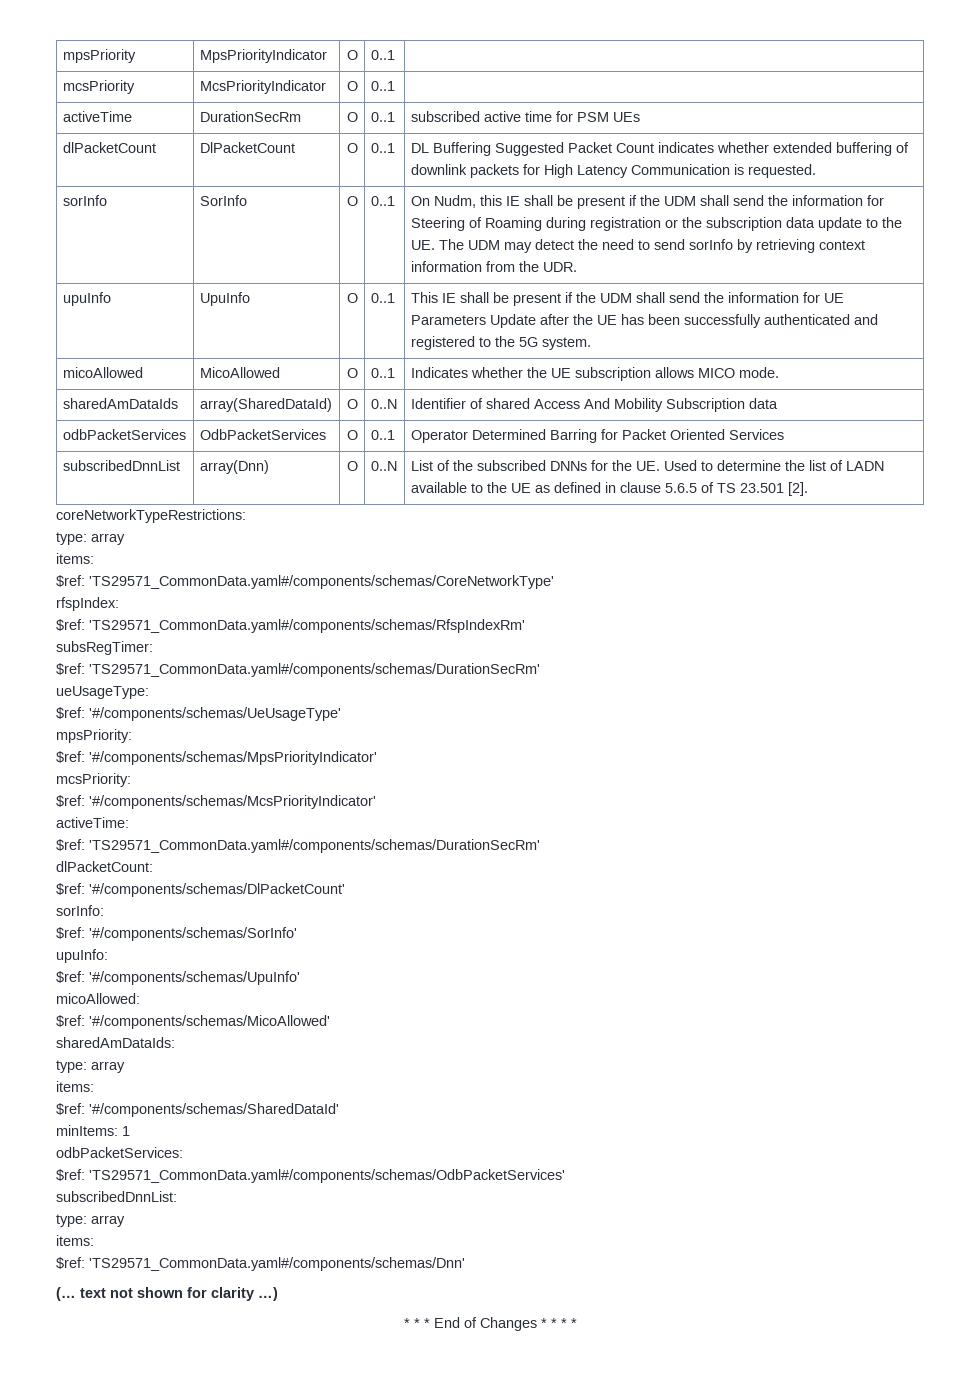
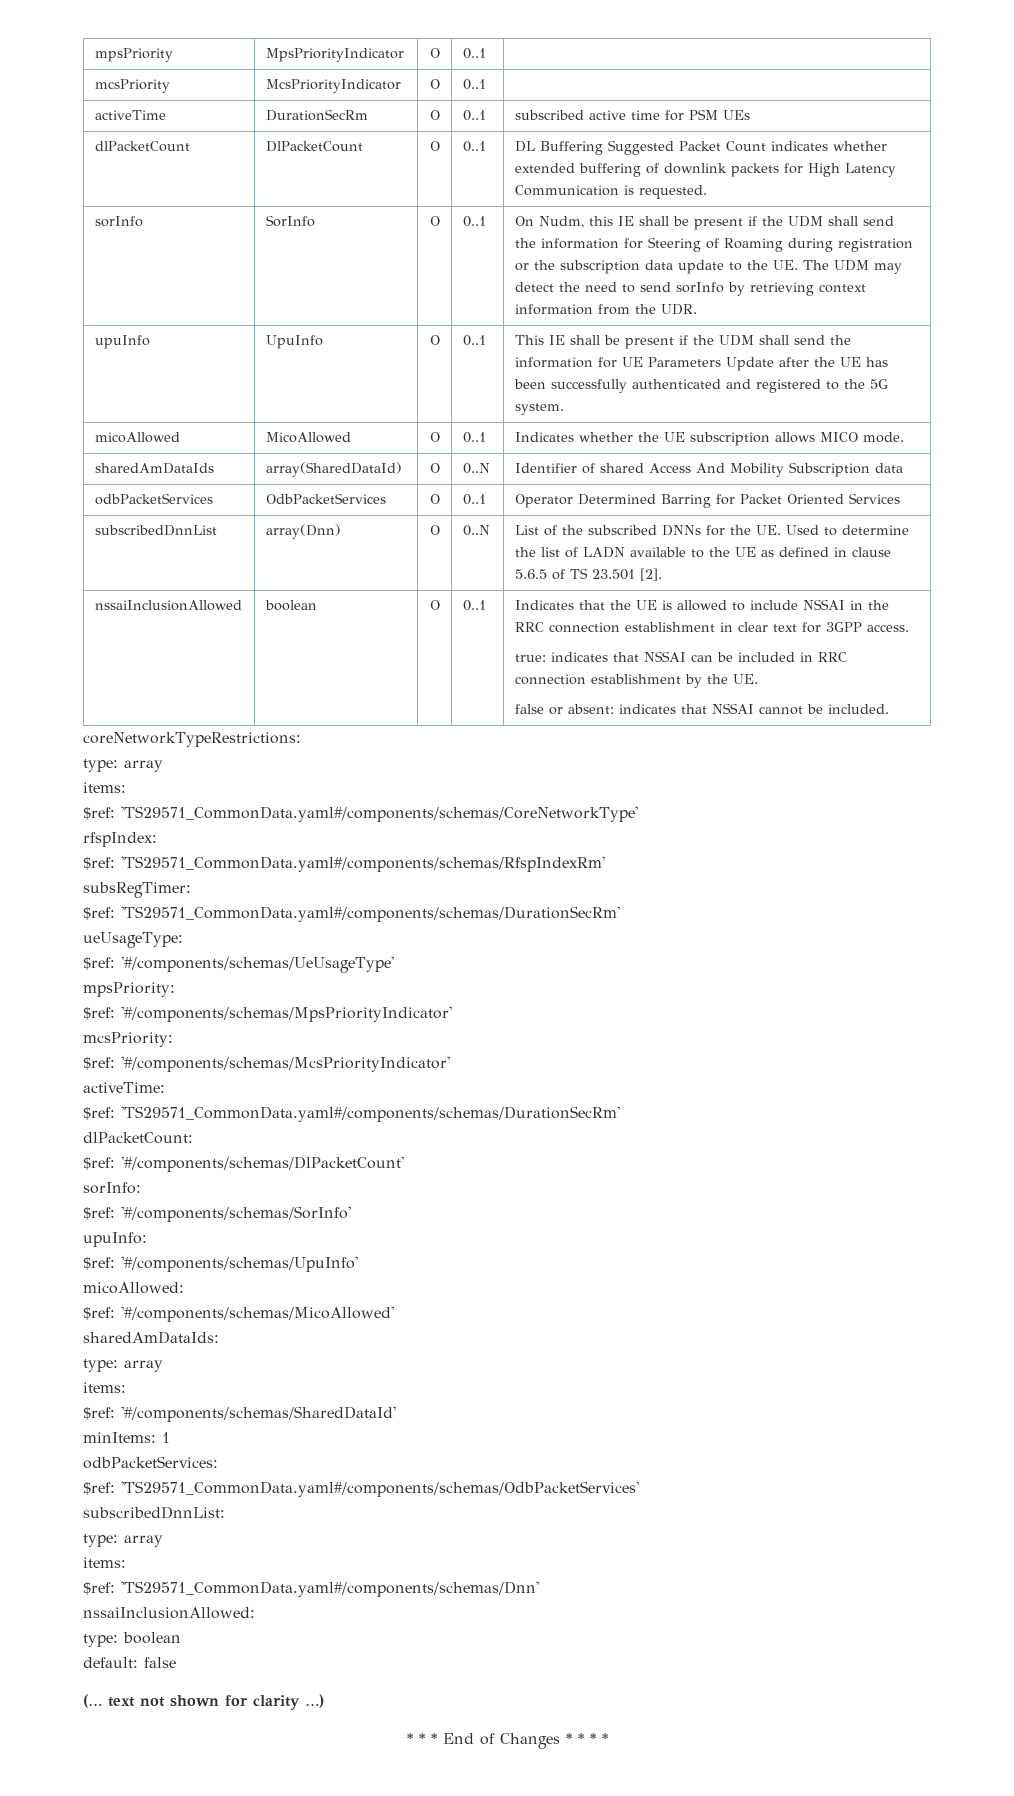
(808, 489) none -> [94,600,242,611] [264,600,317,611] [429,600,440,610] [462,600,486,611] [514,599,889,611] [514,622,909,633] [514,651,847,662] [514,674,758,688] [514,703,889,715] // nssaiInclusionAllowed | boolean | O | 0..1 | Indicates that the UE is allowed to include NSSAI in the RRC connection establishment in clear text for 3GPP access. // true: indicates that NSSAI can be included in RRC connection establishment by the UE. // false or absent: indicates that NSSAI cannot be included.
(465, 1264) none -> [83,1607,255,1619] [83,1632,181,1647] [83,1657,176,1668] // nssaiInclusionAllowed: // type: boolean // default: false

